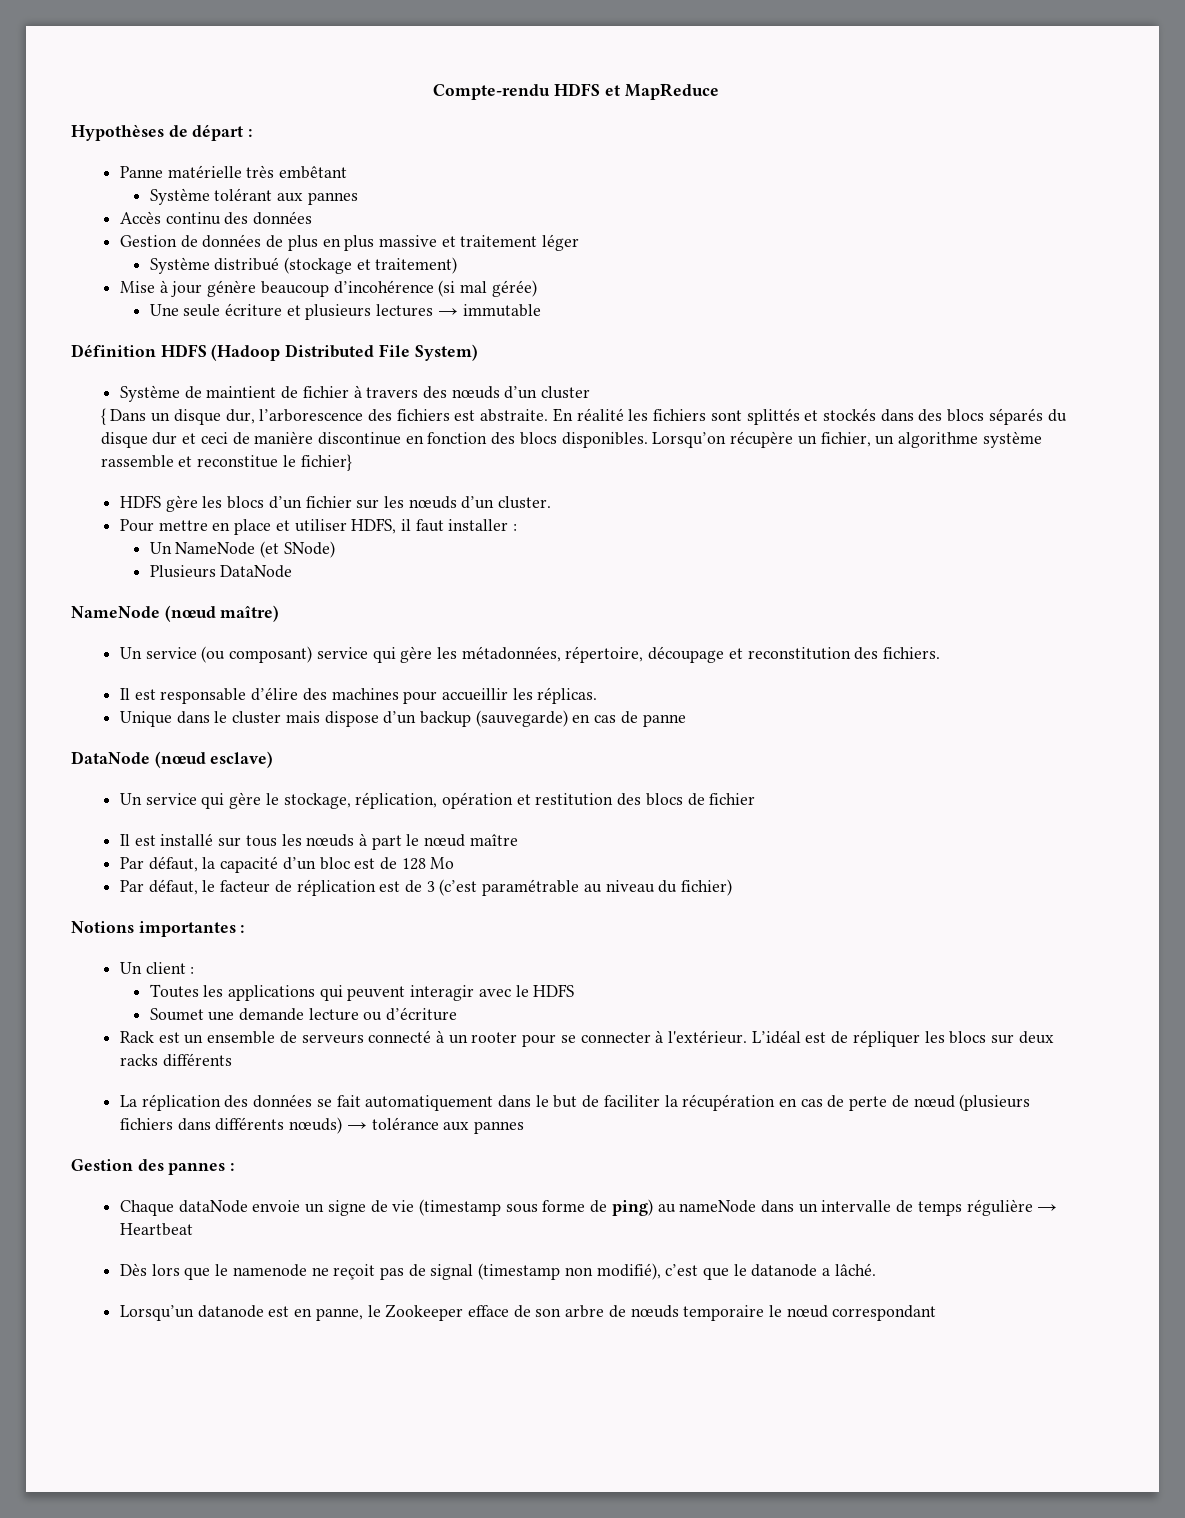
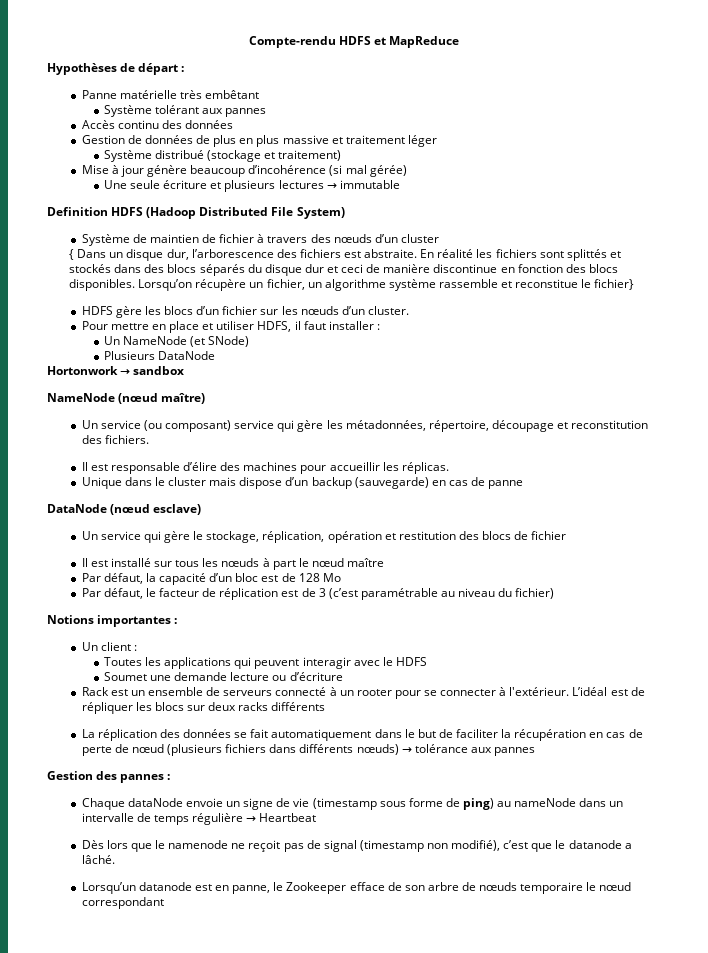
[71,344,156,357] Définition -> [47,207,108,216] Definition
[206,386,277,398] maintient -> [150,234,200,243] maintien
(293, 571) none -> [47,366,185,375] // Hortonwork → sandbox

